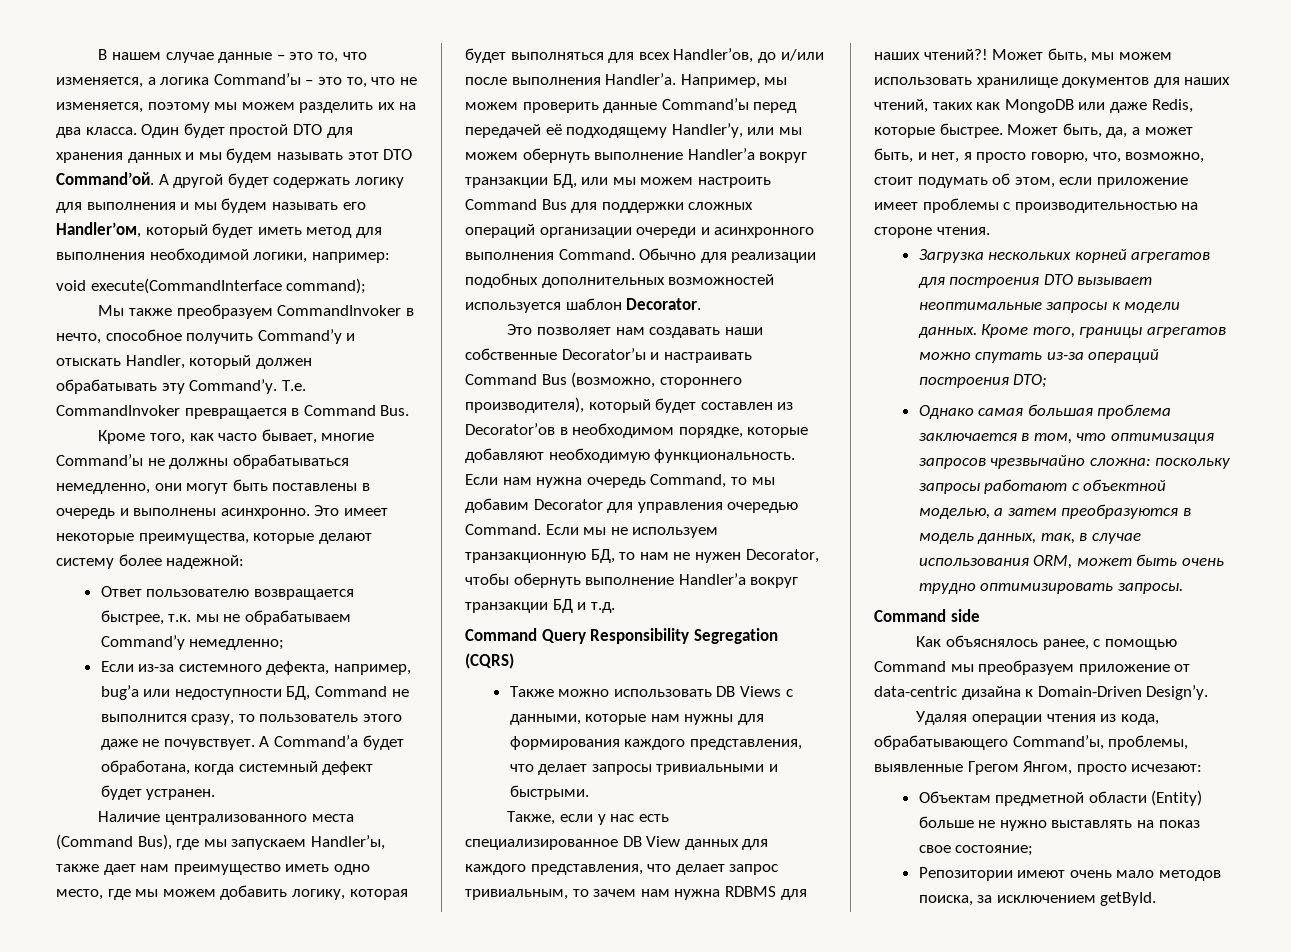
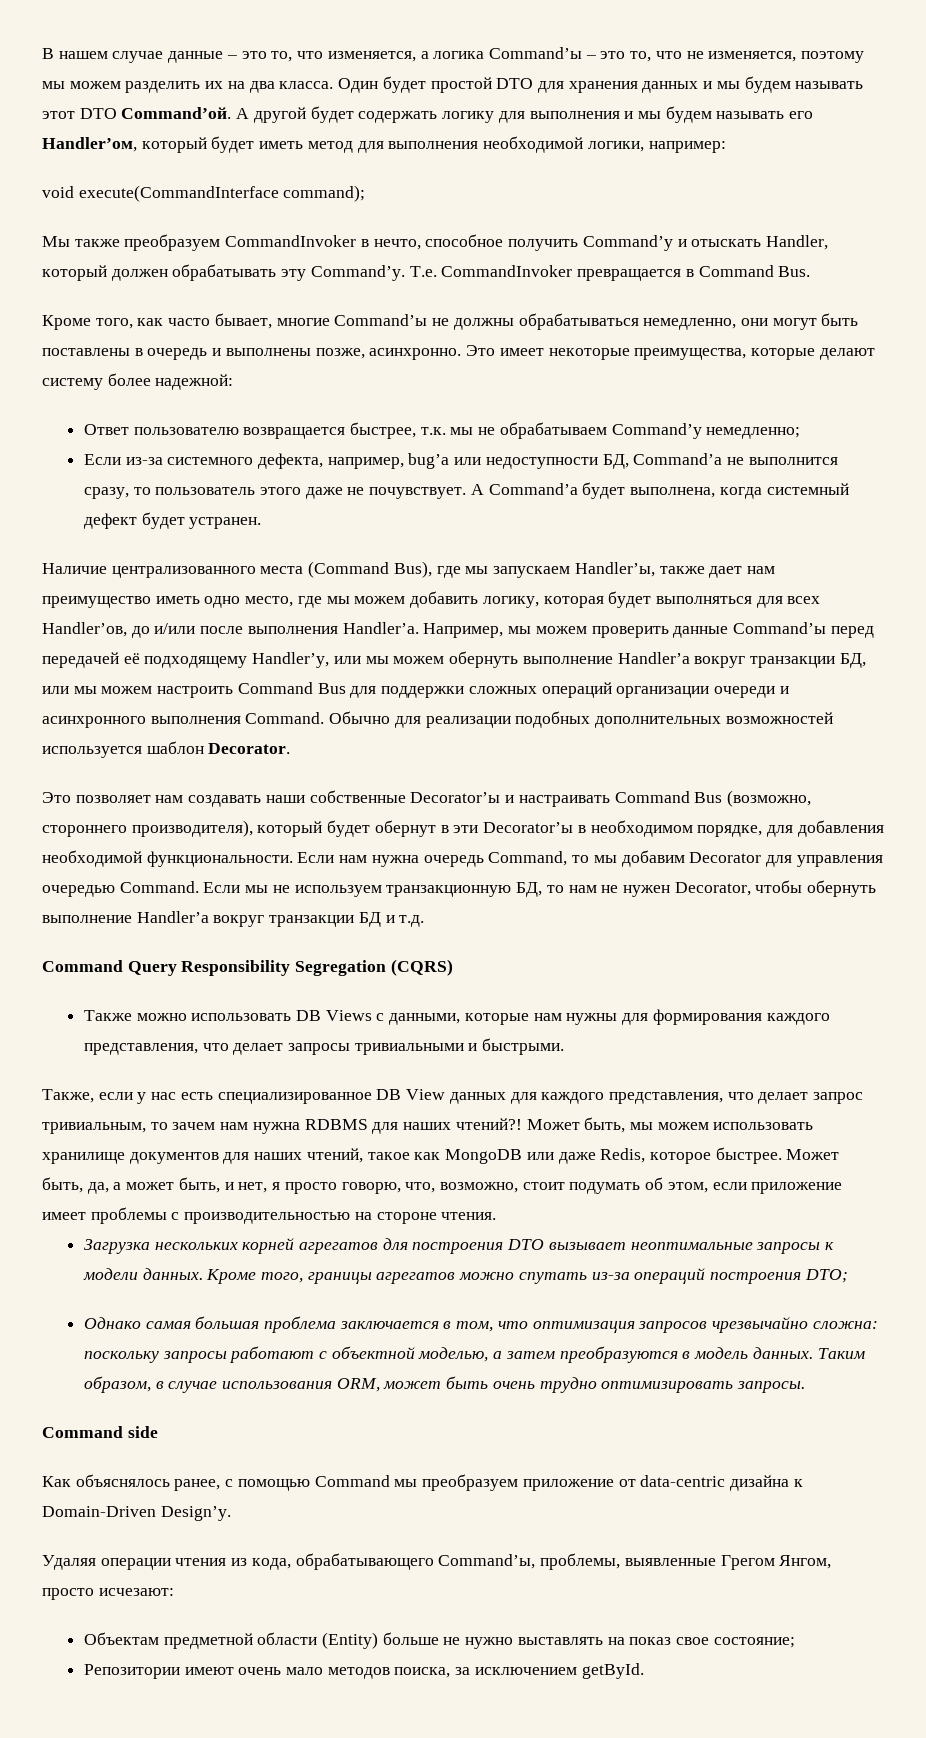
(217, 512) none -> [315,348,365,359] позже,
[314,686,387,697] Command -> [633,453,723,465] Command’a
[100,760,190,775] обработана, -> [630,487,716,498] выполнена,
[700,402,794,410] [465,423,809,438] [465,448,796,463] составлен из Decorator’ов в необходимом порядке, которые добавляют необходимую функциональность. -> [374,820,884,837] [42,850,293,867] обернут в эти Decorator’ы в необходимом порядке, для добавления необходимой функциональности.
[932,102,973,110] таких -> [367,1152,410,1160] такое
[874,127,935,138] которые -> [649,1152,711,1164] которое
[977,533,1075,544] данных, так, -> [752,1347,865,1359] [83,1376,151,1393] данных. Таким образом,

